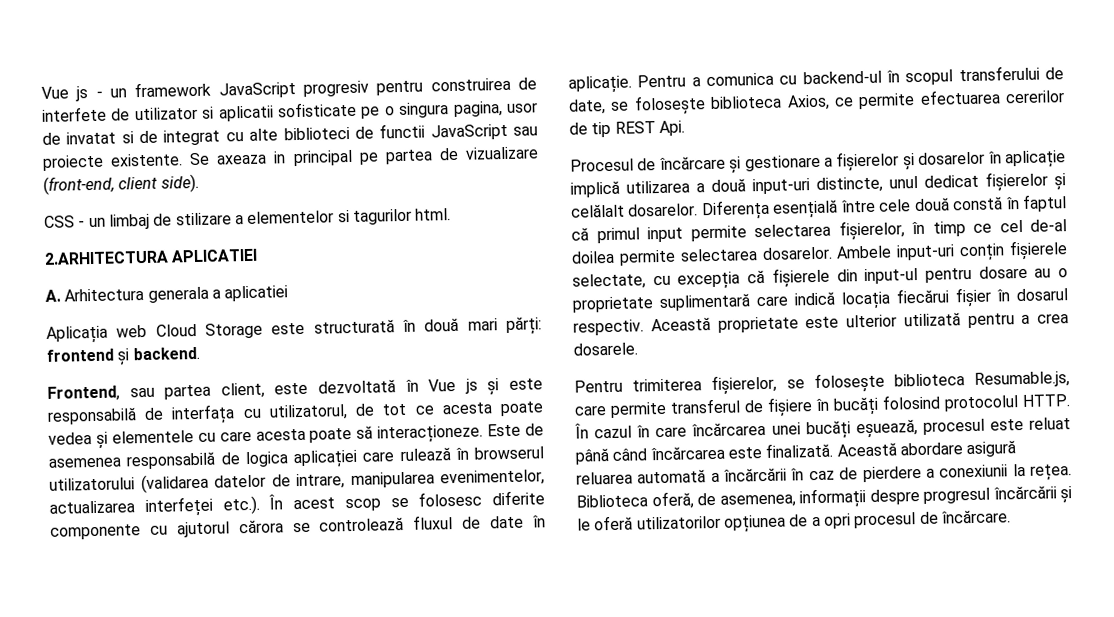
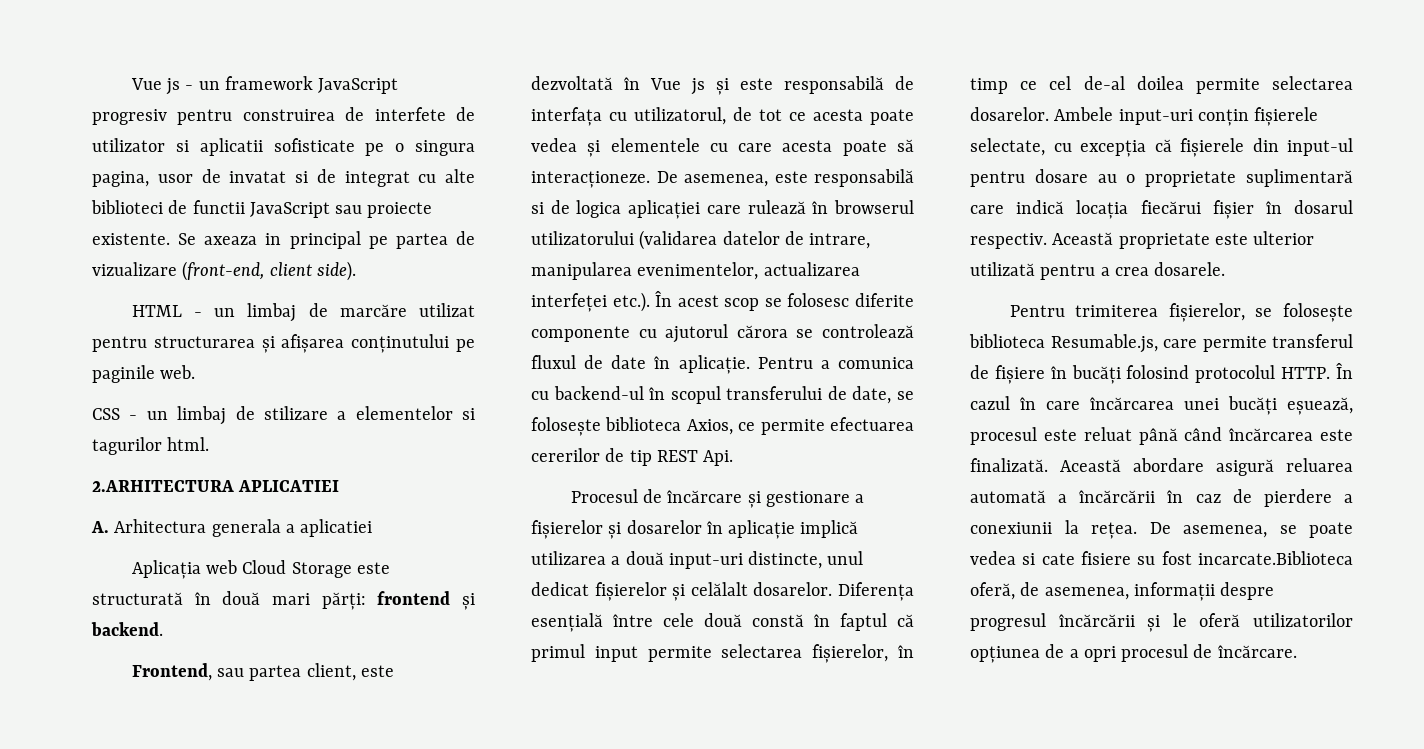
(199, 183) none -> [131,303,475,322] [92,334,476,353] [92,365,196,383] // HTML - un limbaj de marcăre utilizat pentru structurarea și afișarea conținutului pe paginile web.
[487,423,544,437] [48,451,217,470] Este de asemenea responsabilă -> [656,169,914,187] [531,202,544,214] De asemenea, este responsabilă si
[576,494,648,508] Biblioteca -> [1149,522,1353,538] [970,551,1353,565] De asemenea, se poate vedea si cate fisiere su fost incarcate.Biblioteca

